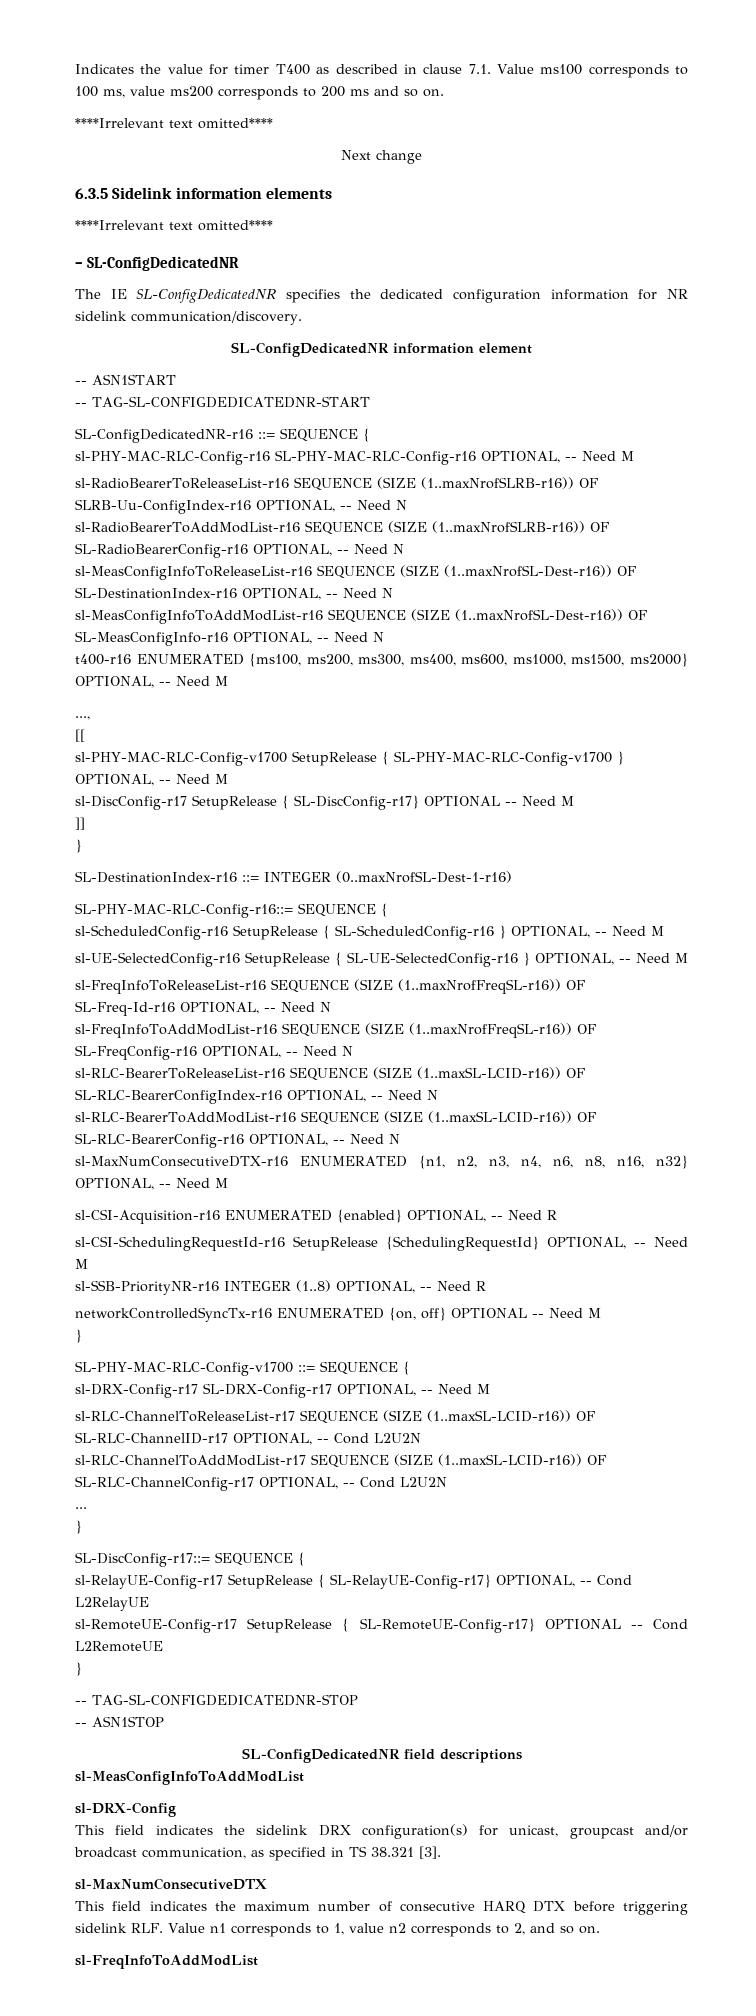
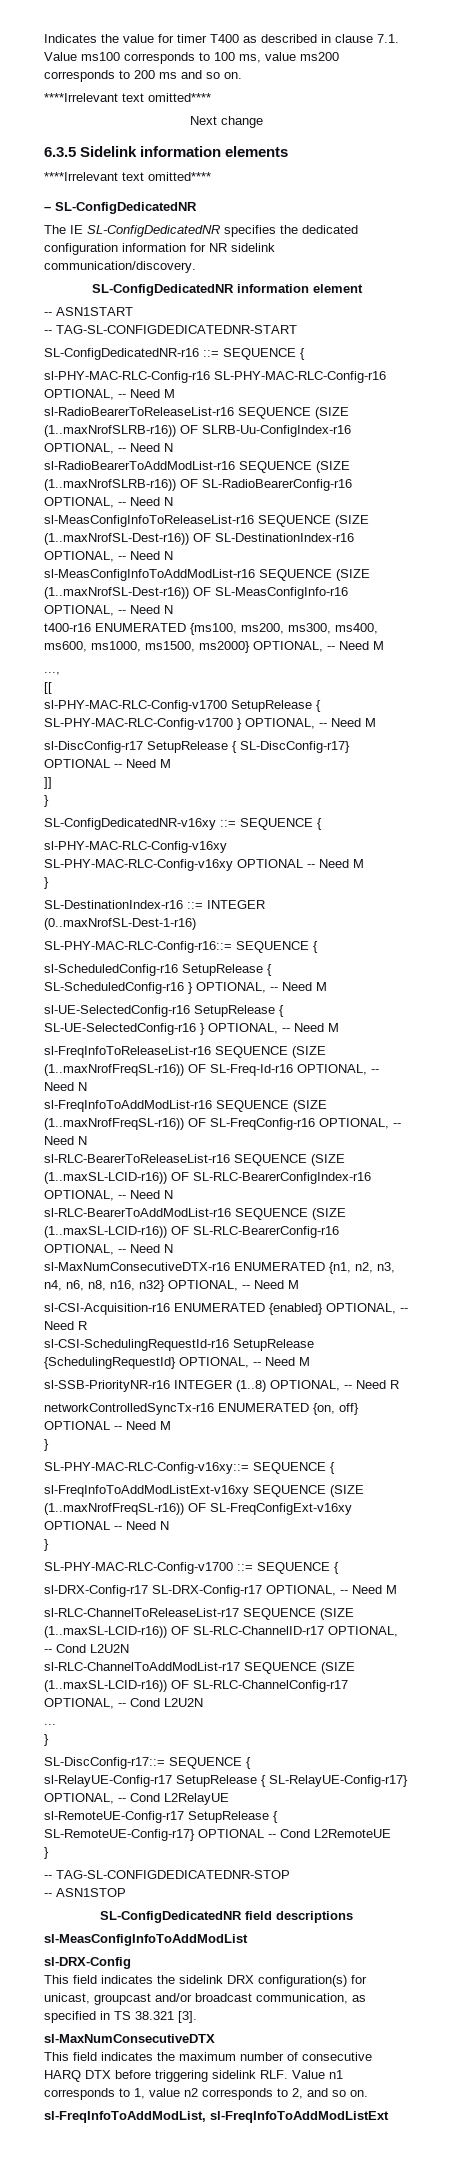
(82, 846) none -> [44,818,322,830] [44,841,227,853] [44,859,364,871] [44,877,49,889] // SL-ConfigDedicatedNR-v16xy ::= SEQUENCE { // sl-PHY-MAC-RLC-Config-v16xy SL-PHY-MAC-RLC-Config-v16xy OPTIONAL -- Need M // }
(82, 1336) none -> [44,1462,335,1474] [44,1485,364,1497] [44,1503,352,1515] [44,1521,169,1530] [44,1539,49,1551] // SL-PHY-MAC-RLC-Config-v16xy::= SEQUENCE { // sl-FreqInfoToAddModListExt-v16xy SEQUENCE (SIZE (1..maxNrofFreqSL-r16)) OF SL-FreqConfigExt-v16xy OPTIONAL -- Need N // }
[75,1955,258,1969] sl-FreqInfoToAddModList -> [44,2111,389,2123] sl-FreqInfoToAddModList, sl-FreqInfoToAddModListExt

